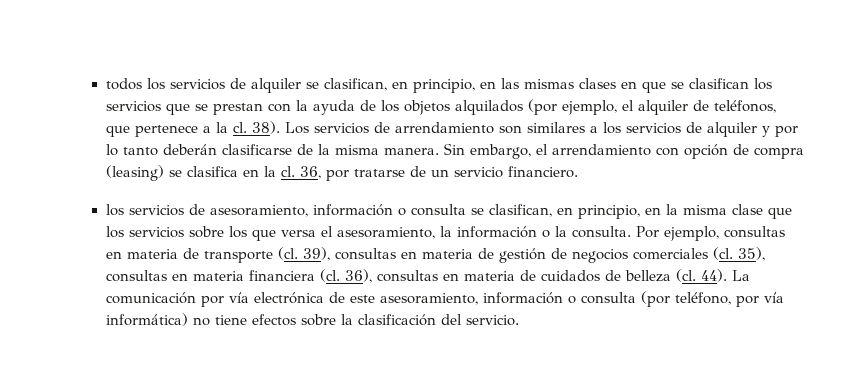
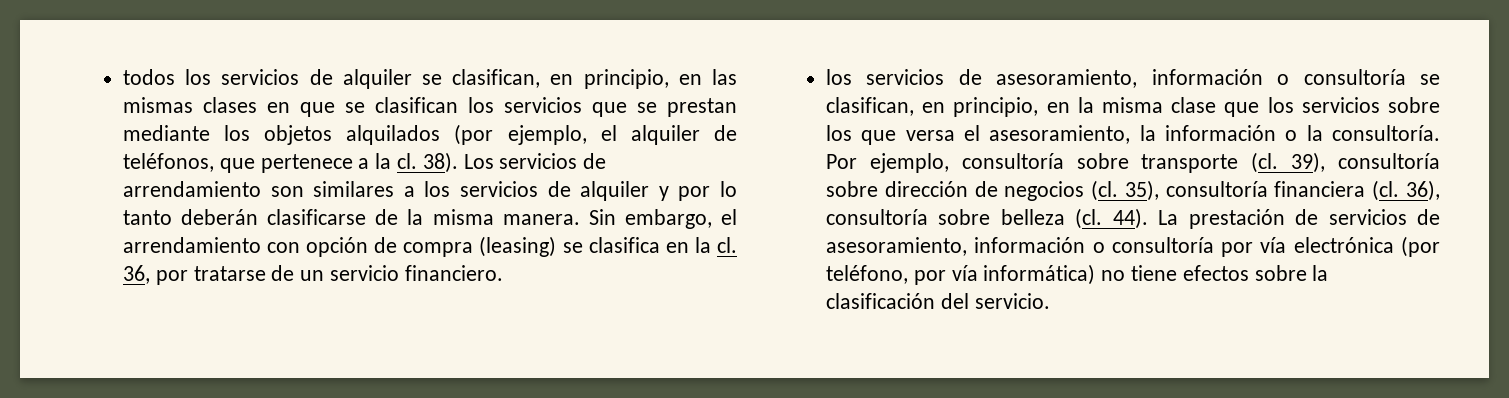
[267,100,376,115] con la ayuda de -> [122,125,210,141] mediante
[410,204,466,216] consulta -> [1303,69,1406,85] consultoría
[571,226,631,238] consulta. -> [1332,125,1440,141] consultoría.
[723,226,785,238] [105,247,546,263] consultas en materia de transporte (cl. 39), consultas en materia de gestión -> [961,152,1440,173] [825,181,968,197] consultoría sobre transporte (cl. 39), consultoría sobre dirección
[632,248,708,260] comerciales -> (1085, 191) none
[105,269,750,283] [105,292,636,307] consultas en materia financiera (cl. 36), consultas en materia de cuidados de belleza (cl. 44). La comunicación por vía electrónica de este asesoramiento, información o consulta -> [1165,180,1440,201] [825,208,1440,229] [825,237,1394,257] consultoría financiera (cl. 36), consultoría sobre belleza (cl. 44). La prestación de servicios de asesoramiento, información o consultoría por vía electrónica

